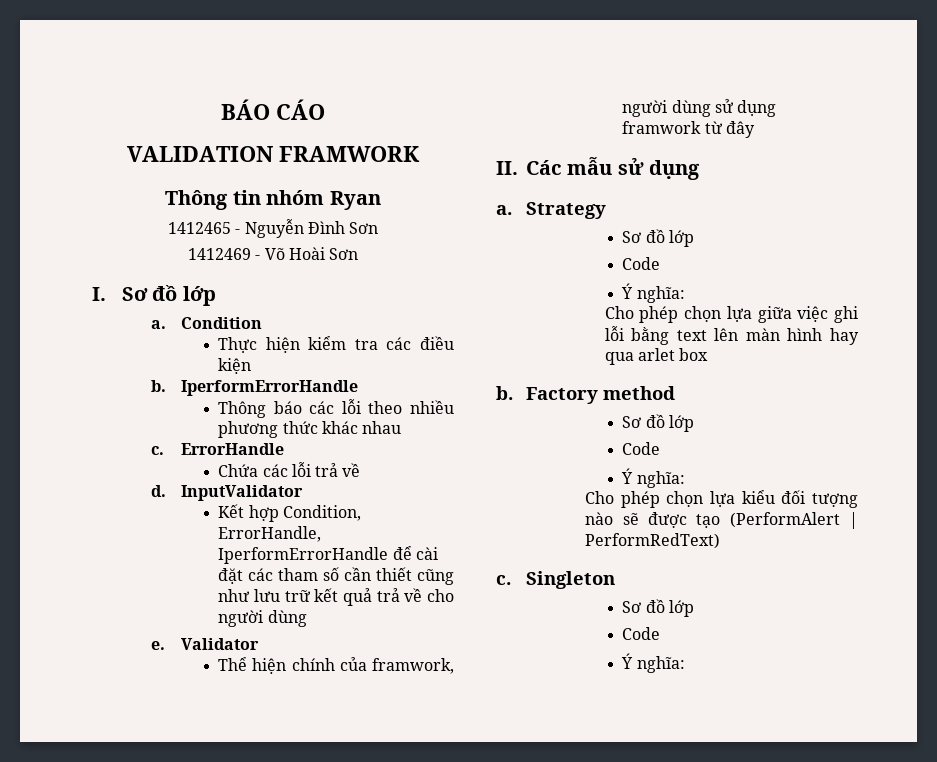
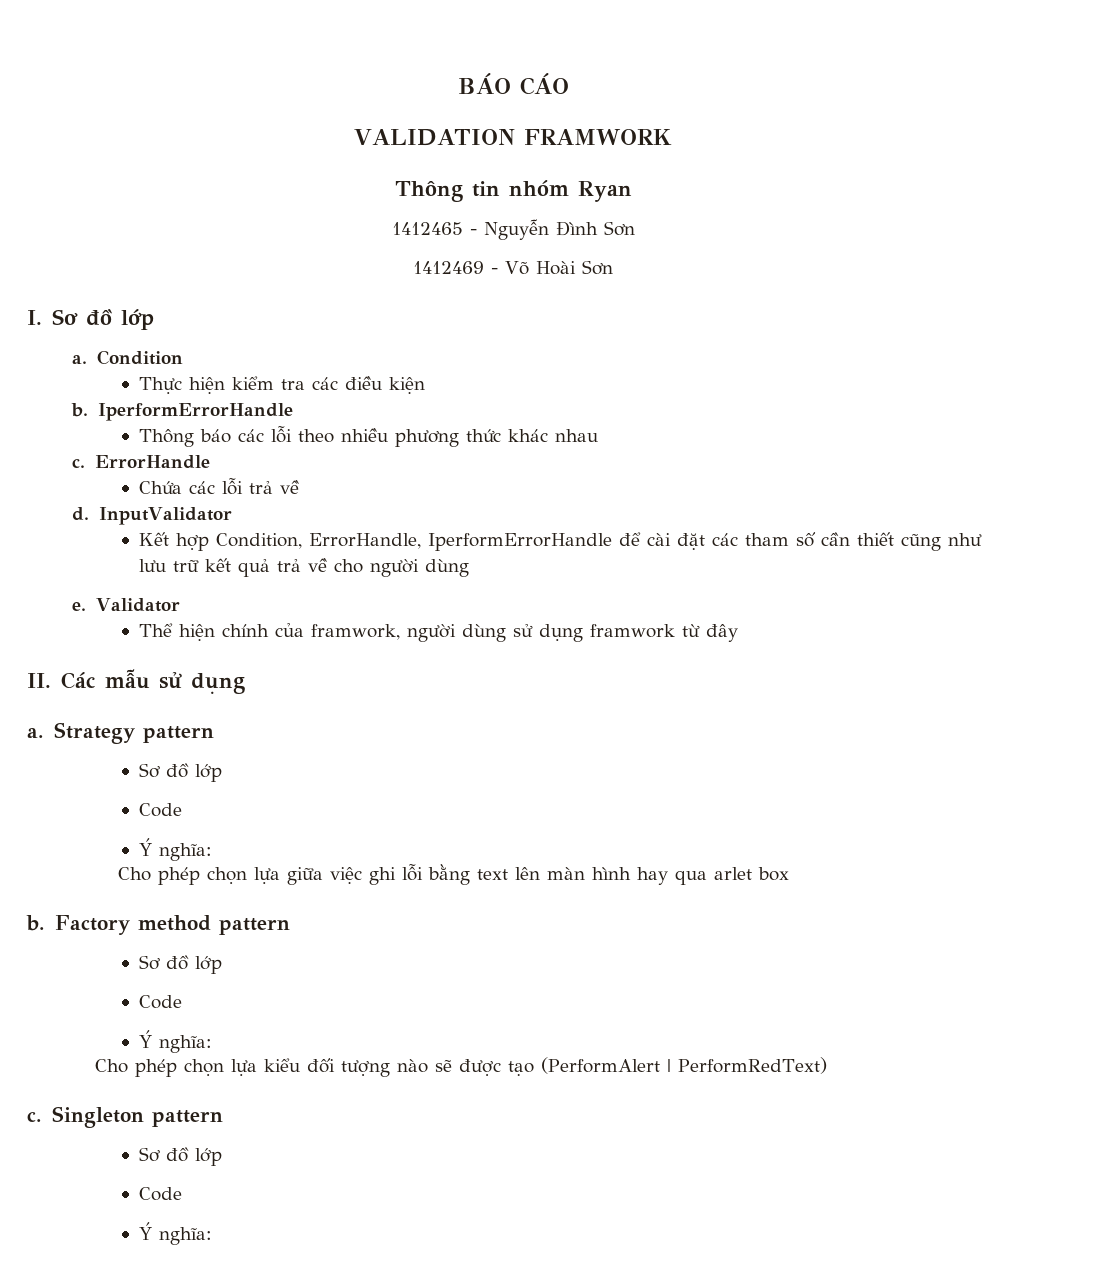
(606, 210) none -> [142,726,214,743] pattern
(675, 393) none -> [218,918,290,935] pattern
(615, 580) none -> [151,1110,223,1127] pattern

